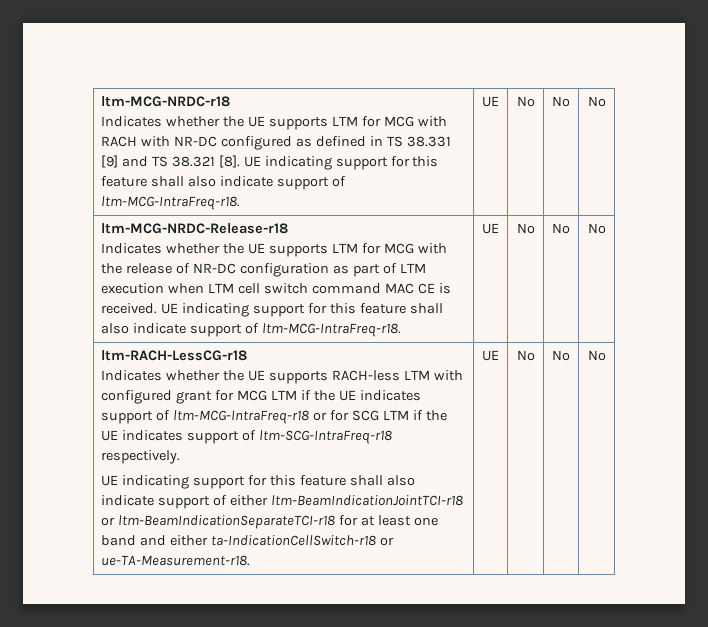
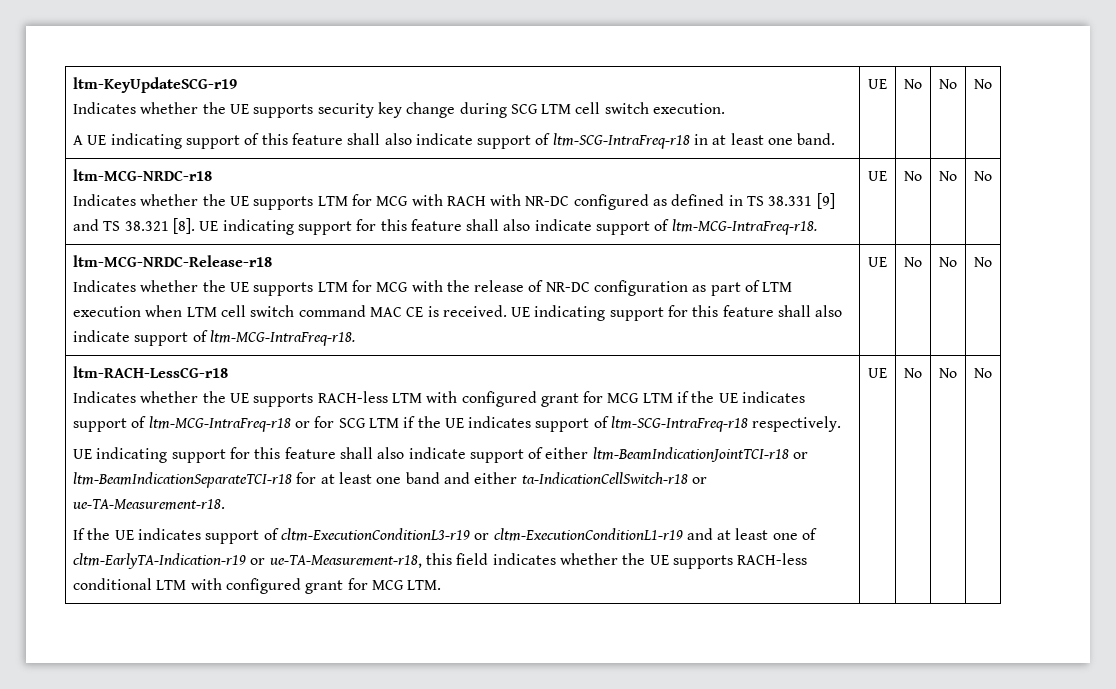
(101, 101) none -> [72,77,237,93] [72,102,726,118] [72,133,836,149] [868,79,887,89] [904,79,922,89] [939,79,957,89] [974,79,992,89] ltm-KeyUpdateSCG-r19 // Indicates whether the UE supports security key change during SCG LTM cell switch execution. // A UE indicating support of this feature shall also indicate support of ltm-SCG-IntraFreq-r18 in at least one band. | UE | No | No | No //
(251, 560) none -> [72,528,818,544] [72,553,808,569] [72,578,442,594] // If the UE indicates support of cltm-ExecutionConditionL3-r19 or cltm-ExecutionConditionL1-r19 and at least one of cltm-EarlyTA-Indication-r19 or ue-TA-Measurement-r18, this field indicates whether the UE supports RACH-less conditional LTM with configured grant for MCG LTM.

